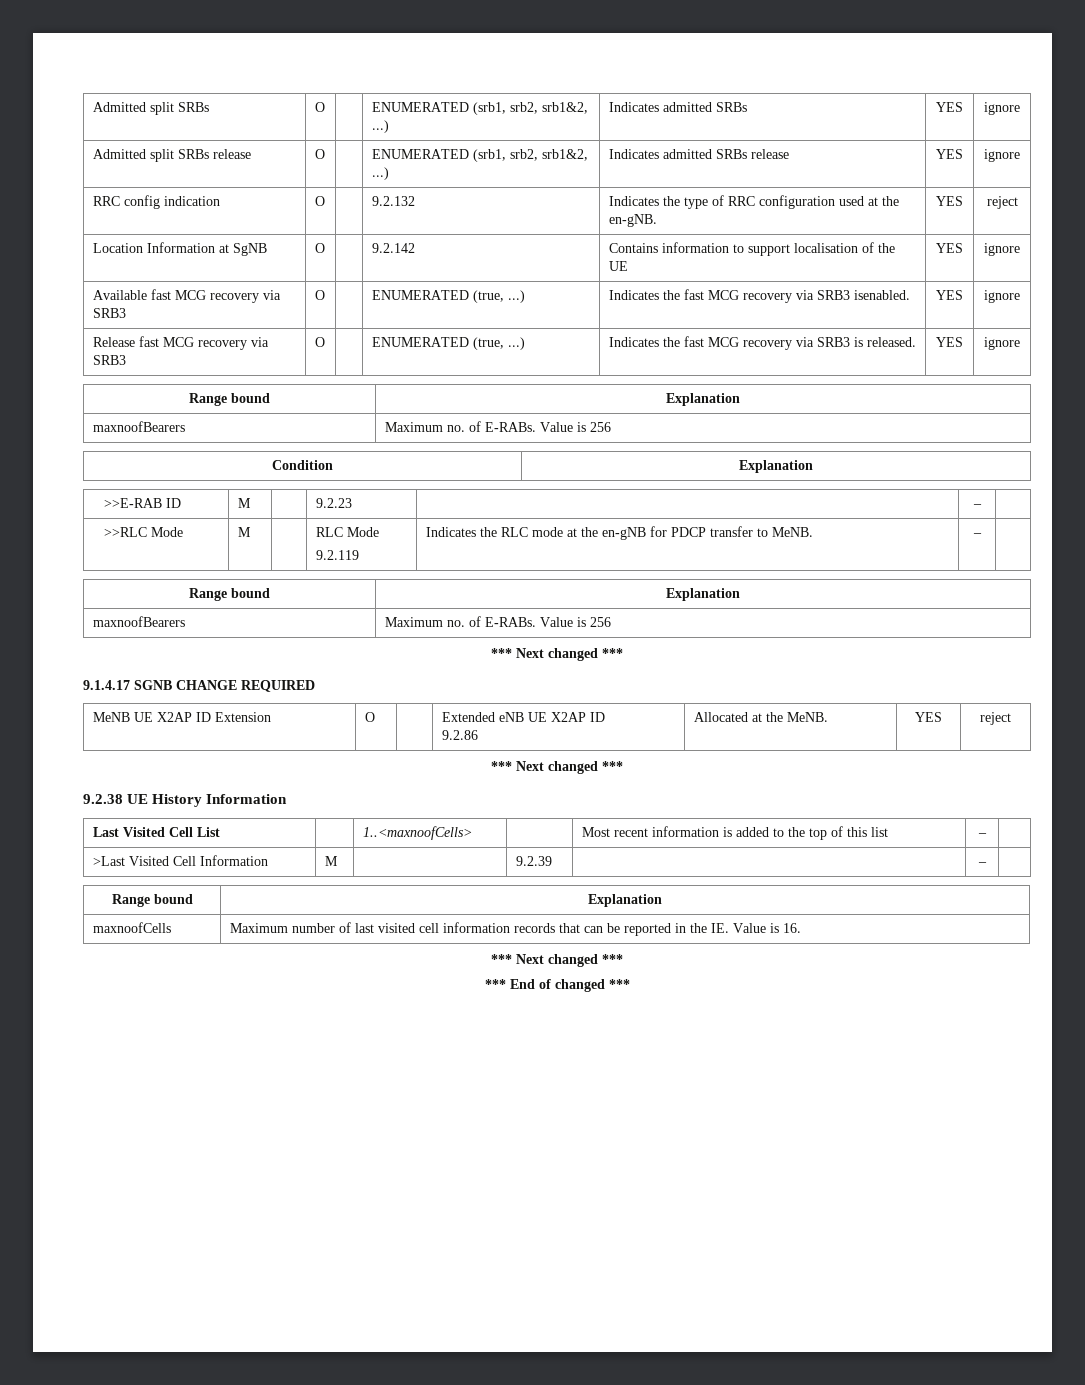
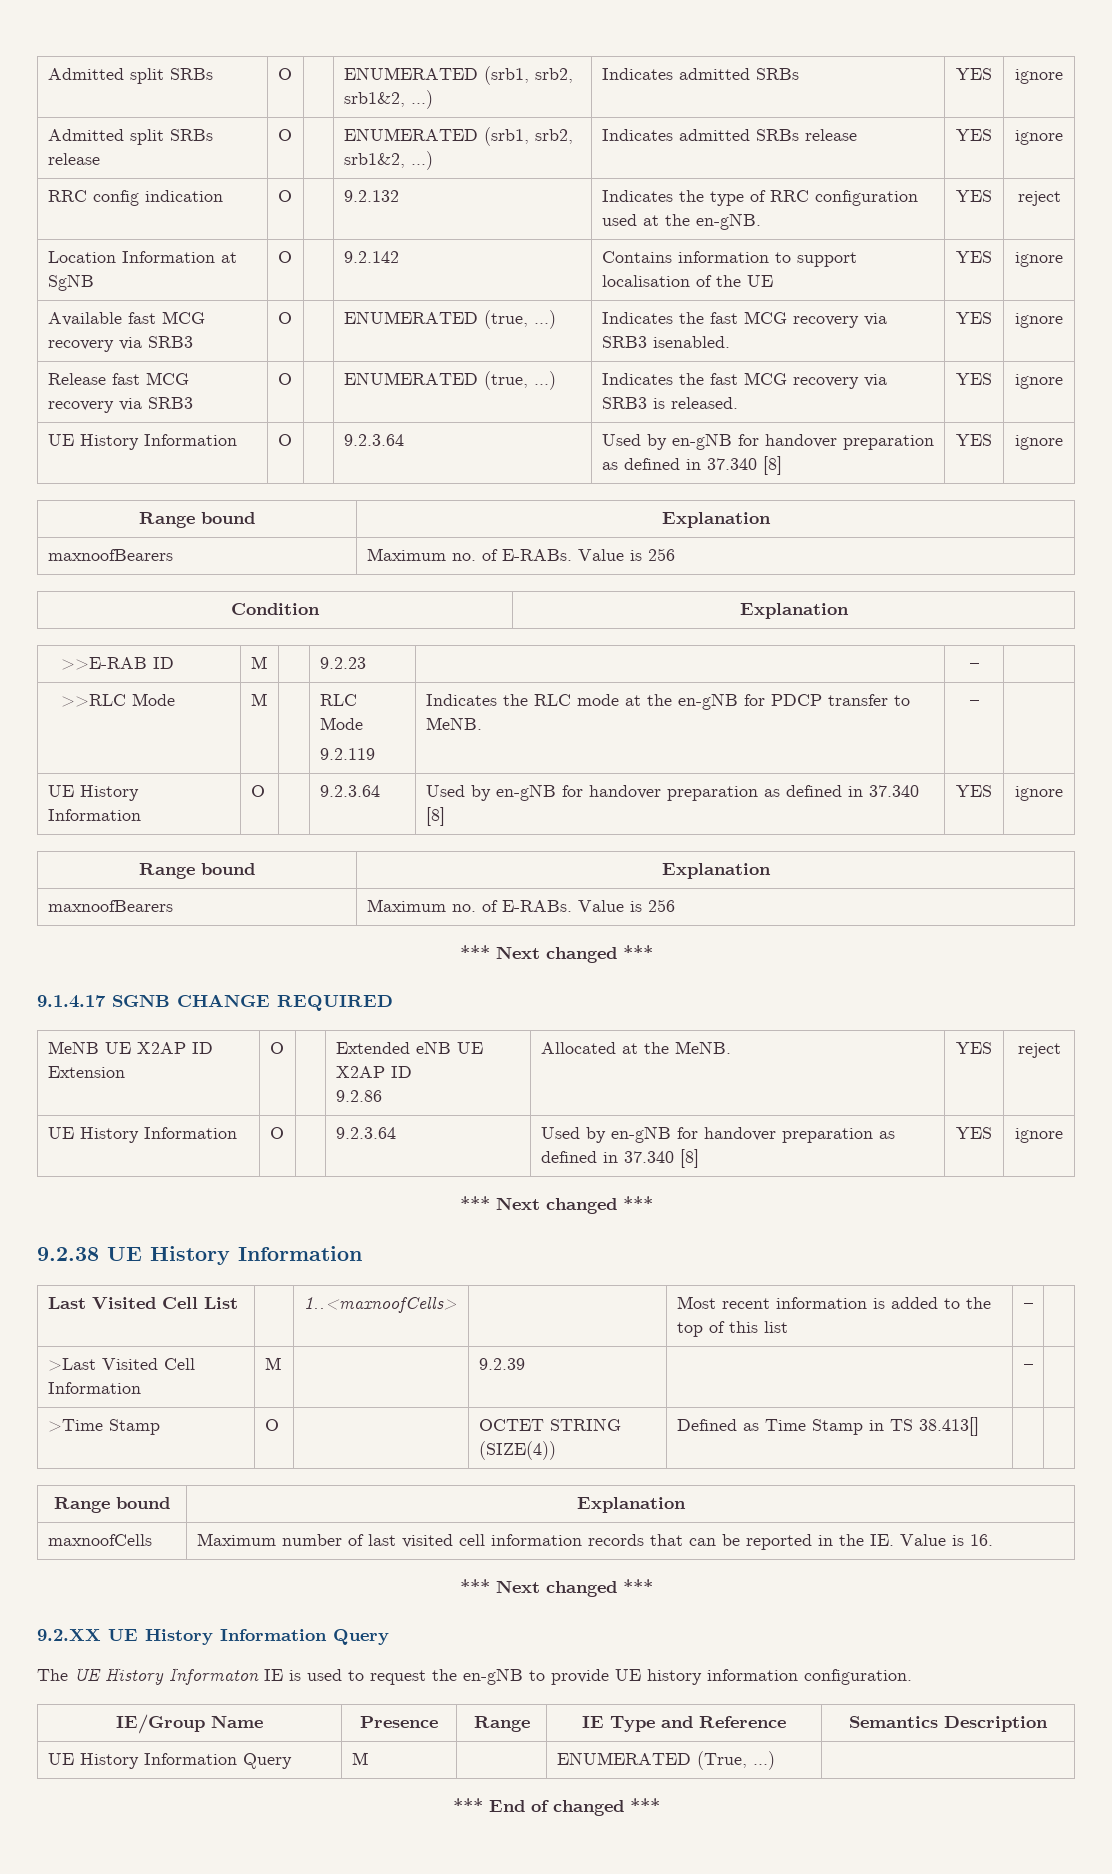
(1020, 343) none -> [47,434,237,450] [277,434,292,446] [343,434,404,446] [601,433,934,450] [601,456,782,475] [956,434,992,446] [1015,435,1063,450] // UE History Information | O | | 9.2.3.64 | Used by en-gNB for handover preparation as defined in 37.340 [8] | YES | ignore
(982, 535) none -> [47,785,139,801] [47,809,141,821] [250,785,265,797] [319,785,380,797] [425,784,919,801] [425,807,445,826] [956,785,992,797] [1015,786,1063,801] // UE History Information | O | | 9.2.3.64 | Used by en-gNB for handover preparation as defined in 37.340 [8] | YES | ignore
(1011, 718) none -> [47,1127,237,1143] [269,1127,284,1139] [335,1127,396,1139] [540,1126,895,1143] [540,1149,699,1168] [956,1127,992,1139] [1015,1128,1063,1143] // UE History Information | O | | 9.2.3.64 | Used by en-gNB for handover preparation as defined in 37.340 [8] | YES | ignore
(987, 864) none -> [47,1419,160,1435] [264,1419,279,1431] [478,1418,621,1431] [478,1441,556,1460] [676,1417,979,1436] // >Time Stamp | O | | OCTET STRING (SIZE(4)) | Defined as Time Stamp in TS 38.413[] | |
(623, 959) none -> [37,1629,389,1645] [37,1668,912,1685] [116,1714,263,1734] [360,1716,439,1728] [473,1716,530,1732] [582,1716,786,1732] [849,1716,1048,1732] [47,1753,292,1769] [351,1752,368,1765] [556,1751,775,1770] // 9.2.XX UE History Information Query // The UE History Informaton IE is used to request the en-gNB to provide UE history information configuration. // IE/Group Name | Presence | Range | IE Type and Reference | Semantics Description // UE History Information Query | M | | ENUMERATED (True, …) |

